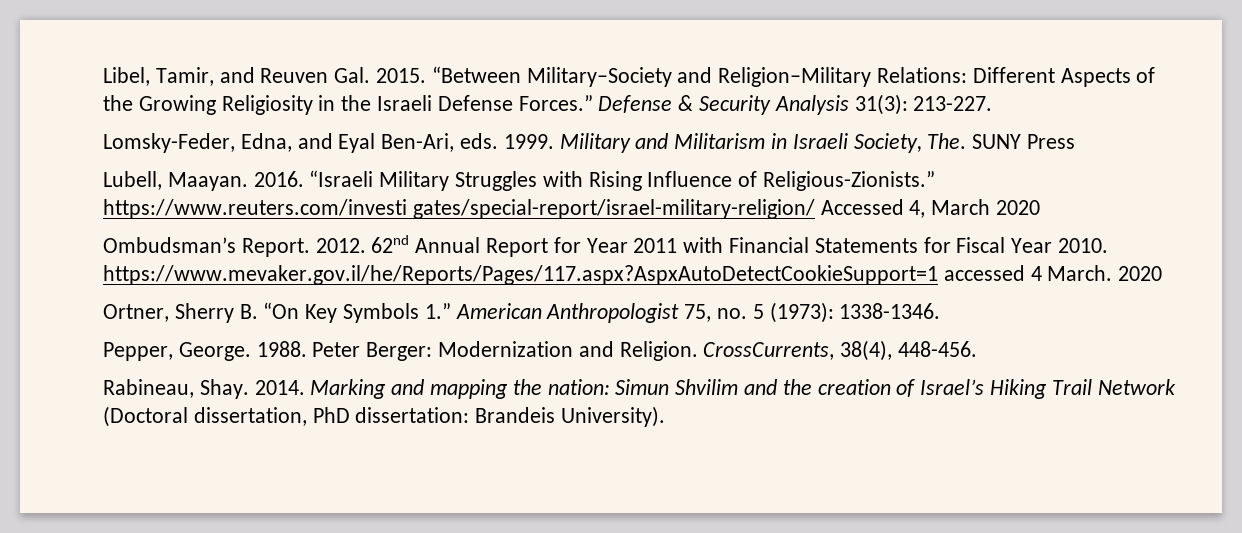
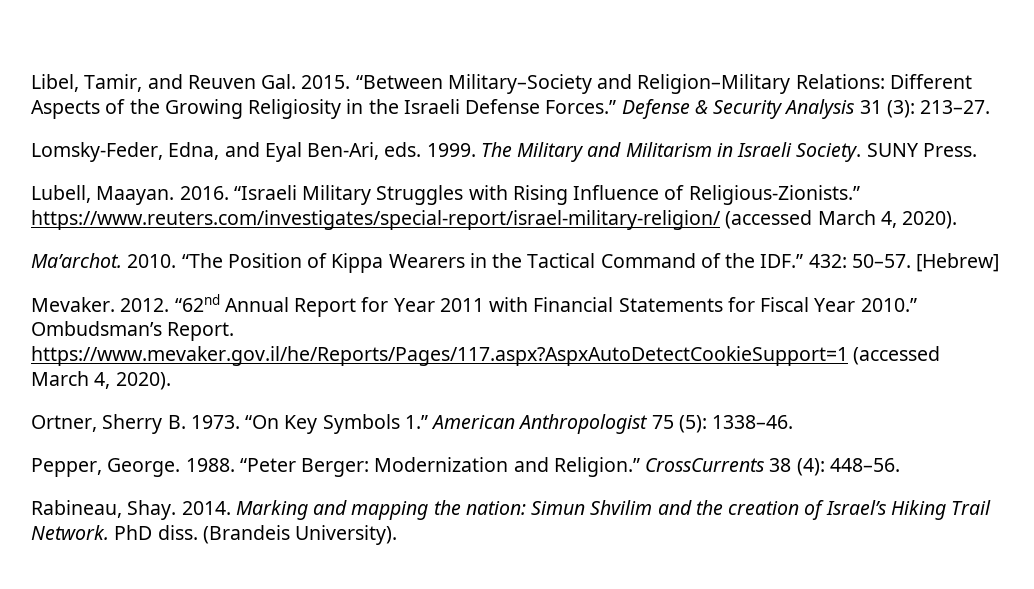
[854,94,993,115] 31(3): 213-227. -> [859,100,991,118] 31 (3): 213–27.
(554, 141) none -> [480,142,512,157] The
[853,133,1076,153] Society, The. SUNY Press -> [796,143,977,162] Society. SUNY Press.
[103,199,1041,219] [103,235,410,257] https://www.reuters.com/investi gates/special-report/israel-military-religion/ Accessed 4, March 2020 // Ombudsman’s Report. 2012. 62nd -> [31,210,958,230] [31,253,1000,273] [31,294,220,312] https://www.reuters.com/investigates/special-report/israel-military-religion/ (accessed March 4, 2020). // Ma’archot. 2010. “The Position of Kippa Wearers in the Tactical Command of the IDF.” 432: 50–57. [Hebrew] // Mevaker. 2012. “62nd
[1058,238,1109,253] [103,265,1163,285] 2010. https://www.mevaker.gov.il/he/Reports/Pages/117.aspx?AspxAutoDetectCookieSupport=1 accessed 4 March. 2020 -> [860,298,917,312] [31,321,235,341] [31,346,941,366] [31,371,171,390] 2010.” Ombudsman’s Report. https://www.mevaker.gov.il/he/Reports/Pages/117.aspx?AspxAutoDetectCookieSupport=1 (accessed March 4, 2020).
(258, 311) none -> [190,415,240,429] 1973.
[684,302,941,323] 75, no. 5 (1973): 1338-1346. -> [651,415,794,433] 75 (5): 1338–46.
[312,342,361,357] Peter -> [239,458,296,472] “Peter
[619,340,978,361] Religion. CrossCurrents, 38(4), 448-456. -> [553,457,900,477] Religion.” CrossCurrents 38 (4): 448–56.
[1097,379,1176,395] [103,406,556,427] Network (Doctoral dissertation, PhD dissertation: Brandeis -> [31,525,290,544] Network. PhD diss. (Brandeis

